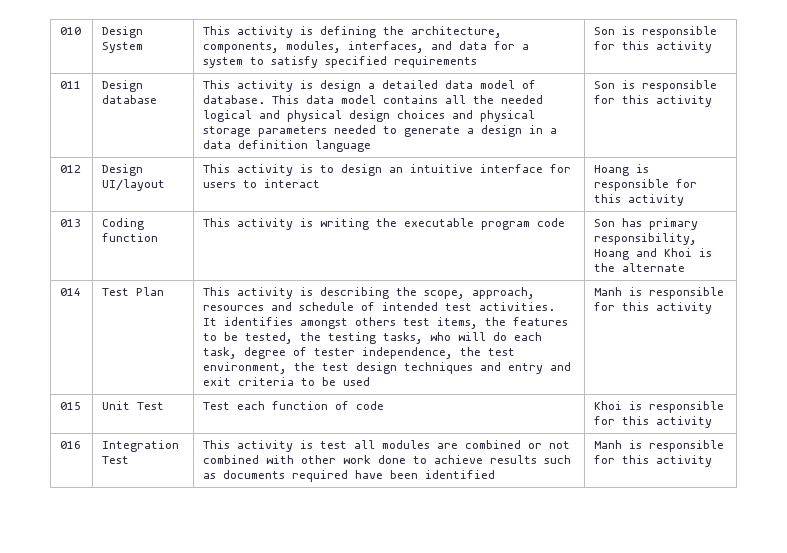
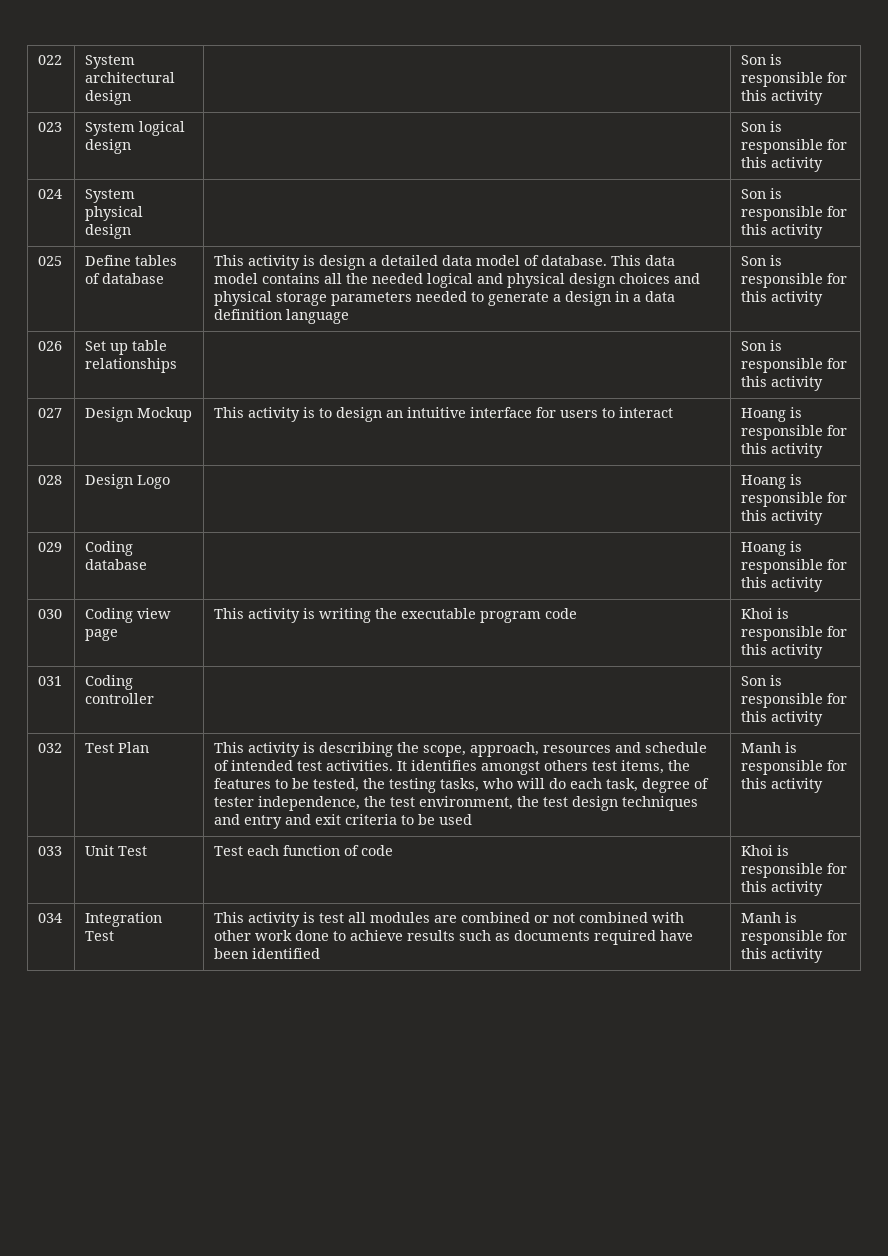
[60,27,82,35] [102,26,144,38] [102,42,144,53] [203,26,503,38] [203,41,530,53] [203,56,478,68] [594,26,718,38] [594,41,713,53] [60,81,82,89] [102,80,144,92] 010 | Design System | This activity is defining the architecture, components, modules, interfaces, and data for a system to satisfy specified requirements | Son is responsible for this activity // 011 | Design -> [38,55,63,65] [85,55,136,69] [85,72,176,83] [85,90,132,105] [741,54,783,65] [741,72,848,87] [741,90,824,105] [38,122,63,132] [85,121,186,136] [85,139,132,154] [741,121,783,132] [741,139,848,154] [741,157,824,172] [38,189,63,199] [85,189,136,203] [85,206,144,221] [85,224,132,239] [741,188,783,199] [741,206,848,221] [741,224,824,239] [38,256,63,266] [85,255,178,266] [85,273,101,284] 022 | System architectural design | | Son is responsible for this activity // 023 | System logical design | | Son is responsible for this activity // 024 | System physical design | | Son is responsible for this activity // 025 | Define tables of
[60,165,82,173] [102,164,144,176] [102,179,166,191] 012 | Design UI/layout -> [38,341,63,351] [85,340,168,355] [85,358,178,373] [741,340,783,351] [741,358,848,373] [741,376,824,391] [38,408,63,418] [85,407,193,422] 026 | Set up table relationships | | Son is responsible for this activity // 027 | Design Mockup
[60,219,82,227] [102,218,145,230] [102,233,159,242] 013 | Coding function -> [38,475,63,485] [85,474,171,489] [741,474,803,489] [741,492,848,507] [741,510,824,525] [38,542,63,552] [85,541,134,556] [85,559,148,570] [741,541,803,556] [741,559,848,574] [741,577,824,592] [38,609,63,619] [85,608,172,623] [85,629,119,641] 028 | Design Logo | | Hoang is responsible for this activity // 029 | Coding database | | Hoang is responsible for this activity // 030 | Coding view page
[594,218,699,230] [594,233,698,245] [594,248,713,260] [594,263,686,272] [60,288,82,296] Son has primary responsibility, Hoang and Khoi is the alternate // 014 -> [741,608,790,619] [741,626,848,641] [741,644,824,659] [38,676,63,686] [85,675,134,690] [85,693,155,704] [741,675,783,686] [741,693,848,708] [741,711,824,726] [38,743,63,753] Khoi is responsible for this activity // 031 | Coding controller | | Son is responsible for this activity // 032
[60,402,82,410] 015 -> [38,846,63,856] 033
[60,441,82,449] 016 -> [38,913,63,923] 034

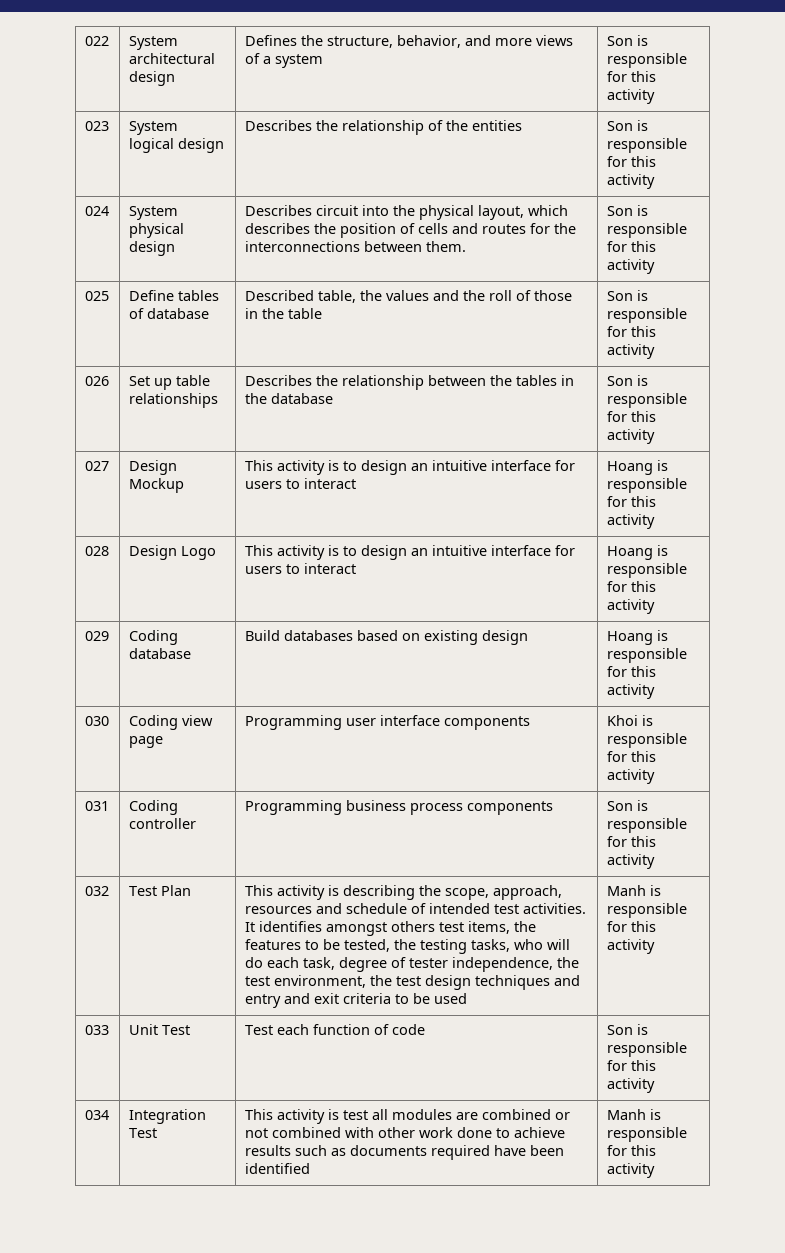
(132, 97) none -> [244,35,573,48] [244,53,323,68] Defines the structure, behavior, and more views of a system
(132, 146) none -> [244,120,522,135] Describes the relationship of the entities
(132, 231) none -> [244,205,568,220] [244,223,576,238] [244,241,466,252] Describes circuit into the physical layout, which describes the position of cells and routes for the interconnections between them.
[214,255,676,270] [214,273,701,288] [214,291,676,306] [214,309,350,324] This activity is design a detailed data model of database. This data model contains all the needed logical and physical design choices and physical storage parameters needed to generate a design in a data definition language -> [244,290,572,303] [244,308,322,319] Described table, the values and the roll of those in the table
(178, 365) none -> [244,375,574,390] [244,393,333,404] Describes the relationship between the tables in the database
(171, 482) none -> [244,545,575,560] [244,563,356,574] This activity is to design an intuitive interface for users to interact
(148, 564) none -> [244,630,528,645] Build databases based on existing design
[214,608,578,623] This activity is writing the executable program code -> [244,715,530,730] Programming user interface components
(155, 698) none -> [244,800,553,815] Programming business process components
[741,845,774,856] Khoi -> [606,1025,633,1035] Son

